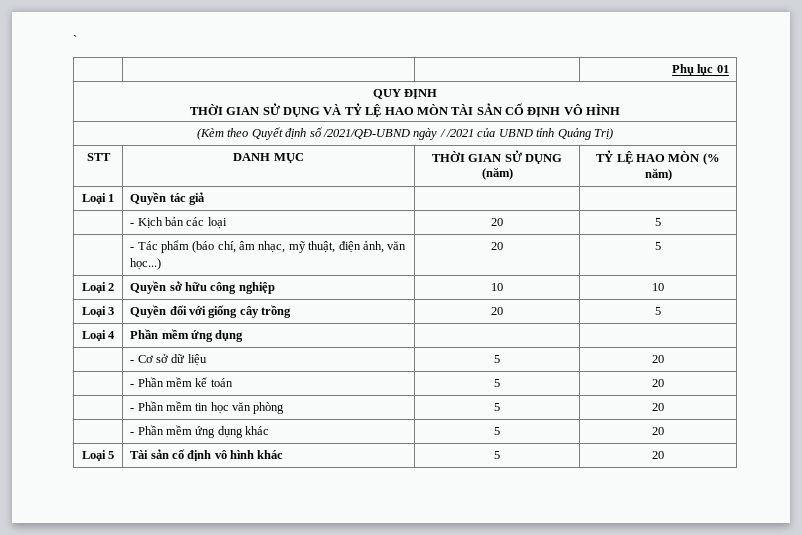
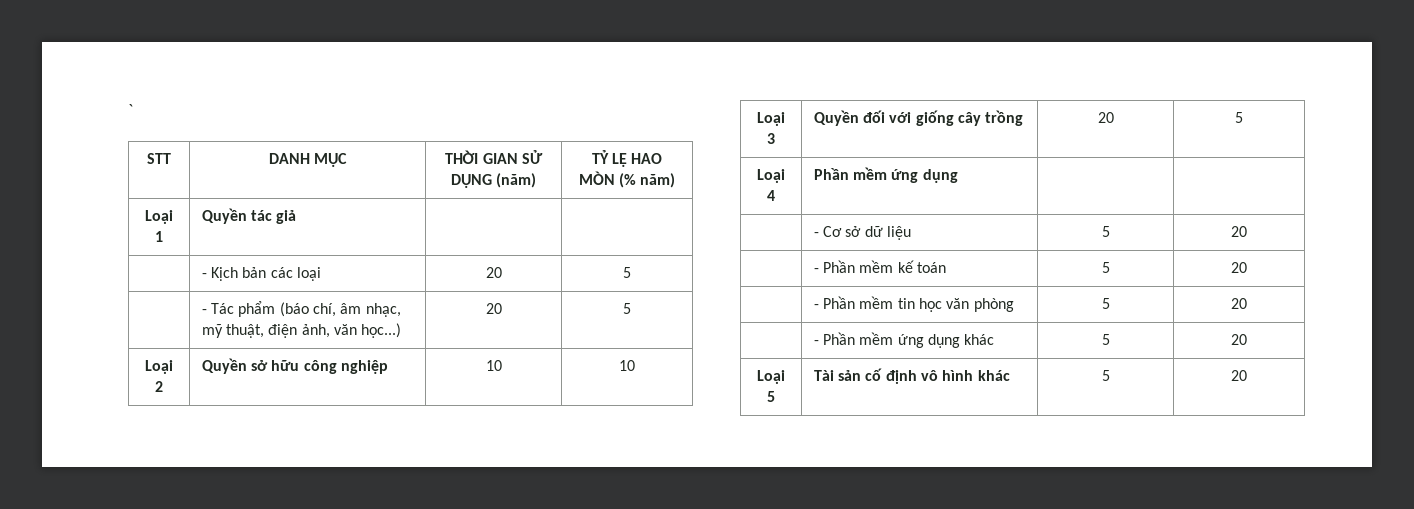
[672,64,729,75] [372,89,438,99] [189,103,621,117] [197,127,613,140] // | | | Phụ lục 01 // QUY ĐỊNH // THỜI GIAN SỬ DỤNG VÀ TỶ LỆ HAO MÒN TÀI SẢN CỐ ĐỊNH VÔ HÌNH // (Kèm theo Quyết định số /2021/QĐ-UBND ngày / /2021 của UBND tỉnh Quảng Trị) -> (133, 110) none

